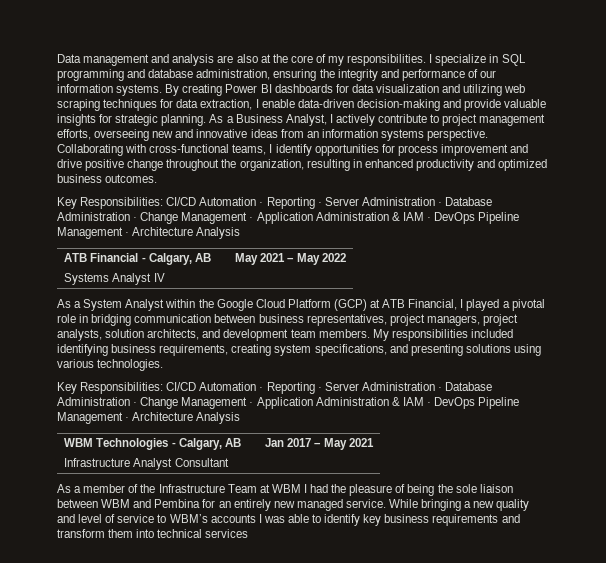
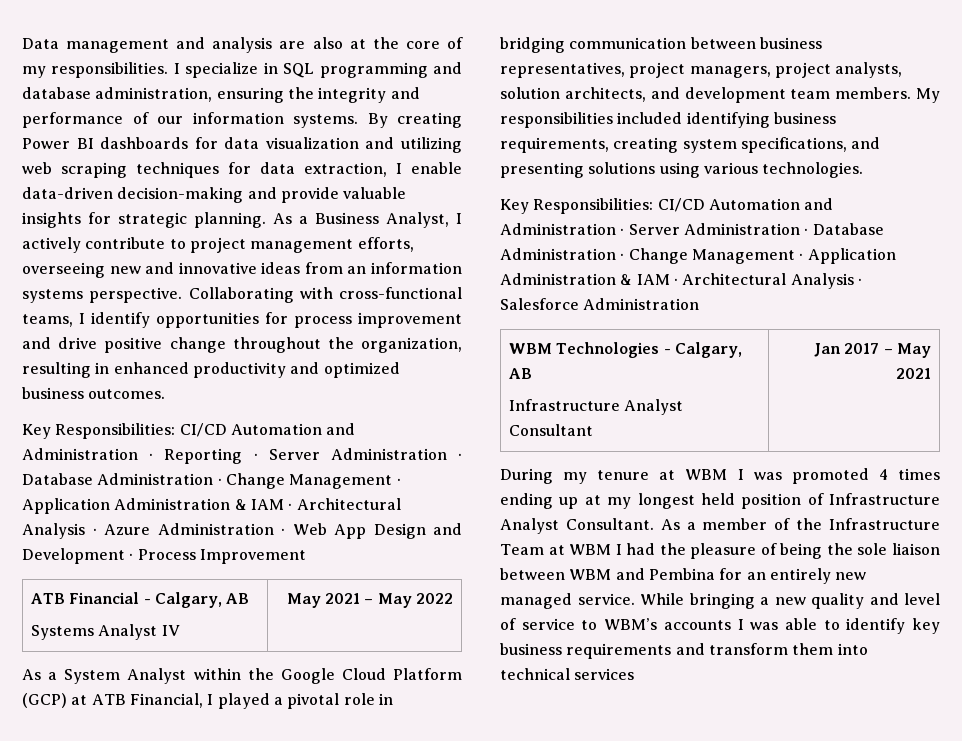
(257, 201) none -> [326,423,356,435] [22,448,138,460] and Administration
[434,212,520,224] [57,227,241,239] DevOps Pipeline Management · Architecture Analysis -> [296,498,401,510] [22,523,462,539] [22,548,306,564] Architectural Analysis · Azure Administration · Web App Design and Development · Process Improvement
[259,382,315,394] · Reporting -> [804,198,834,210] [500,223,616,235] and Administration
[434,397,520,409] [57,412,241,424] DevOps Pipeline Management · Architecture Analysis -> [682,273,862,289] [500,298,700,310] Architectural Analysis · Salesforce Administration
(374, 442) none -> [500,468,940,484] [500,493,940,509] [500,518,654,534] During my tenure at WBM I was promoted 4 times ending up at my longest held position of Infrastructure Analyst Consultant.

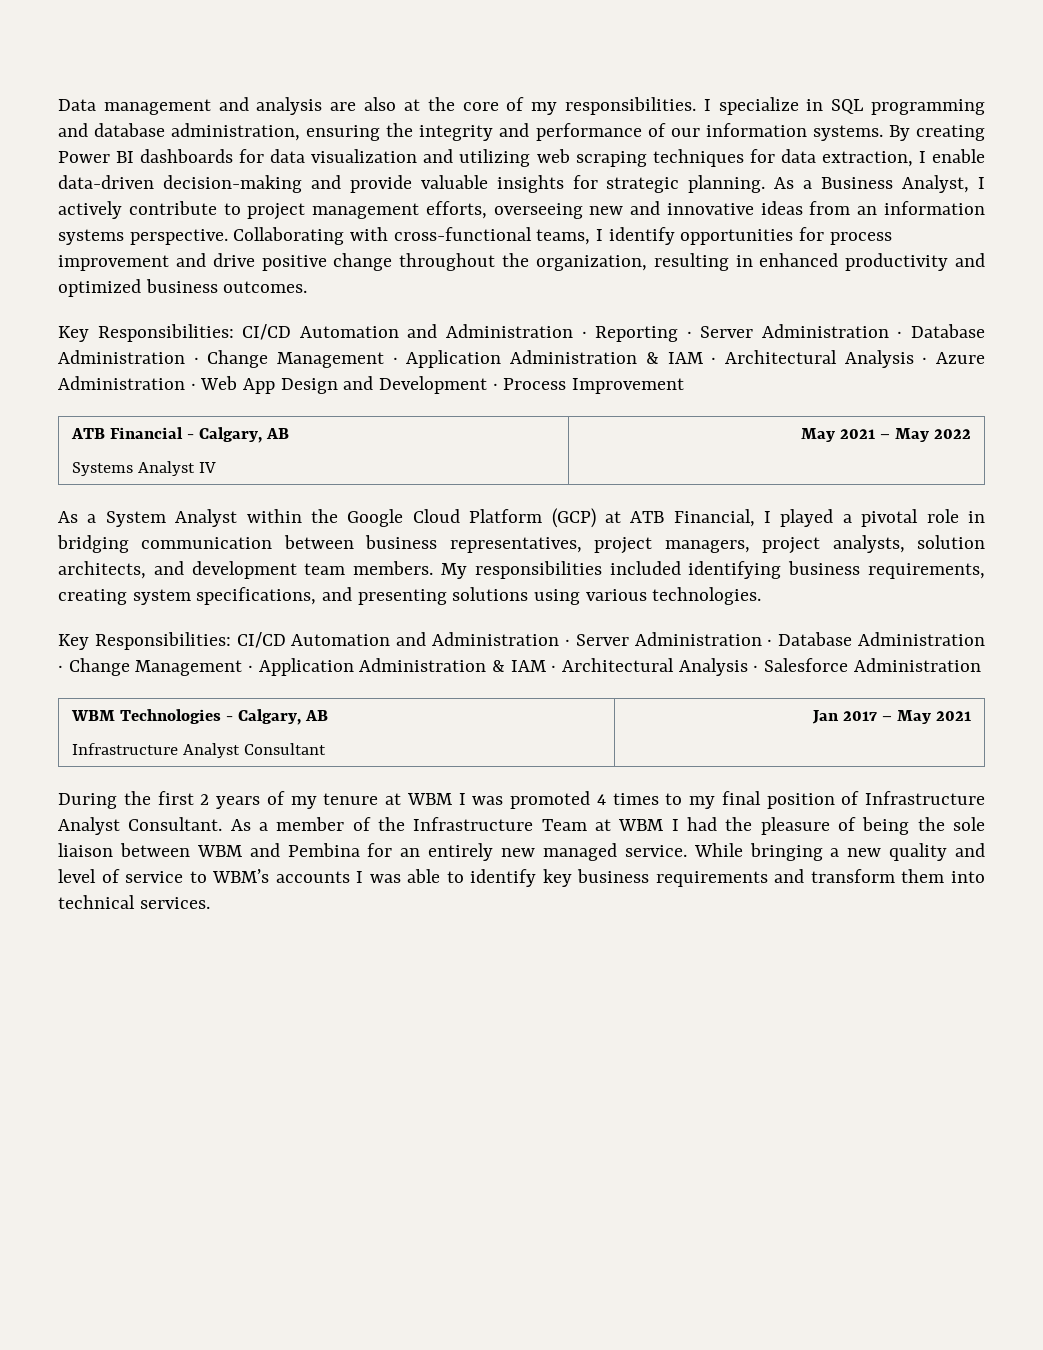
(553, 476) none -> [123,791,285,809] the first 2 years of
[500,493,735,509] ending up at my longest held -> [665,791,761,809] to my final
[574,668,635,680] services -> [139,897,210,909] services.

